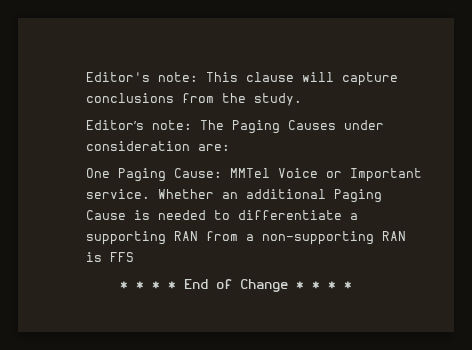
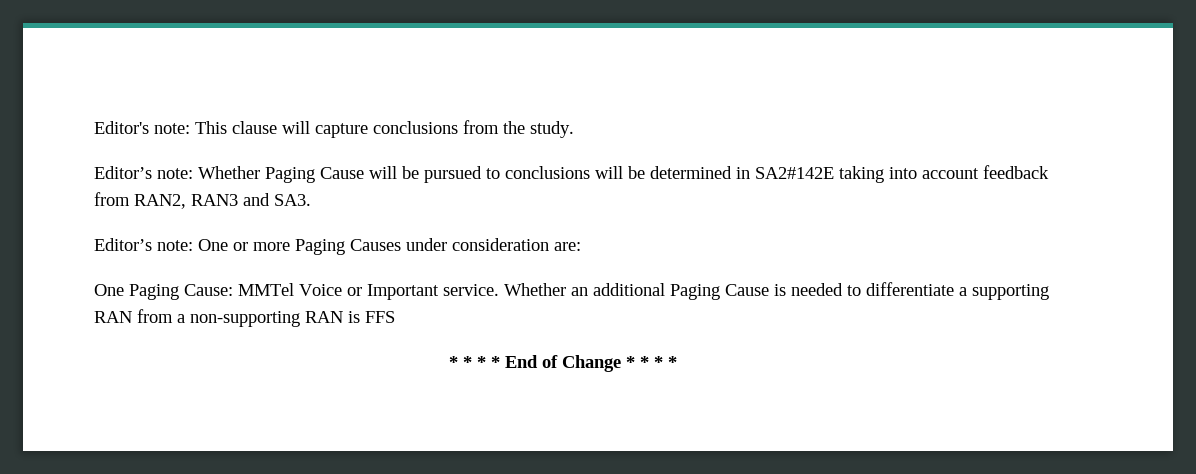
[200,120,225,130] The -> [198,165,1050,183] [94,192,312,209] [94,238,291,251] Whether Paging Cause will be pursued to conclusions will be determined in SA2#142E taking into account feedback from RAN2, RAN3 and SA3. // Editor’s note: One or more

